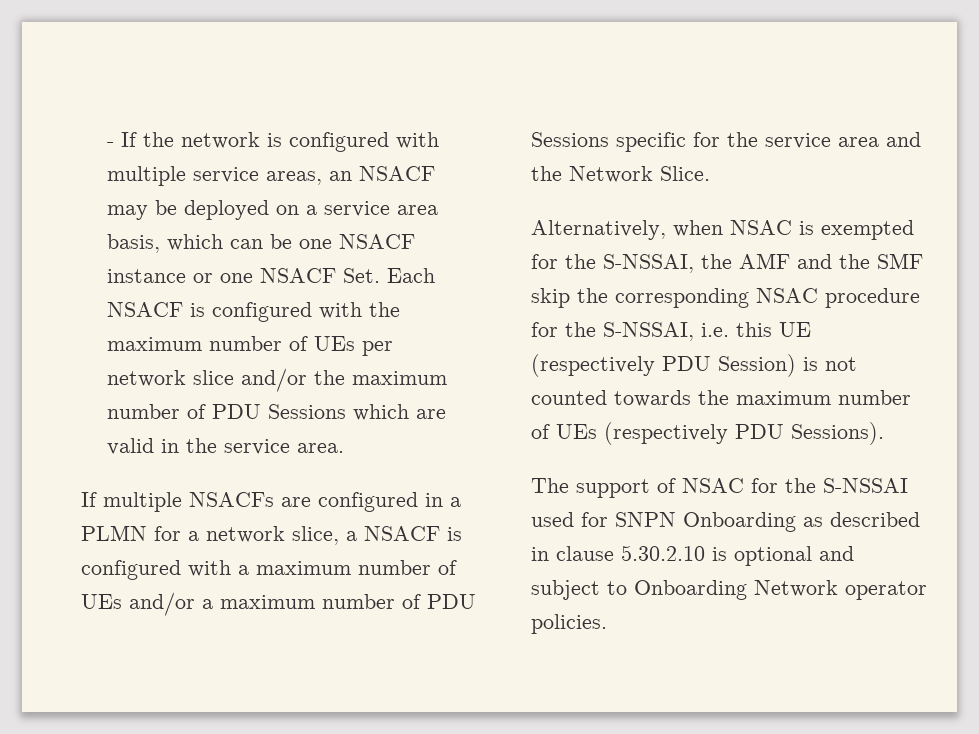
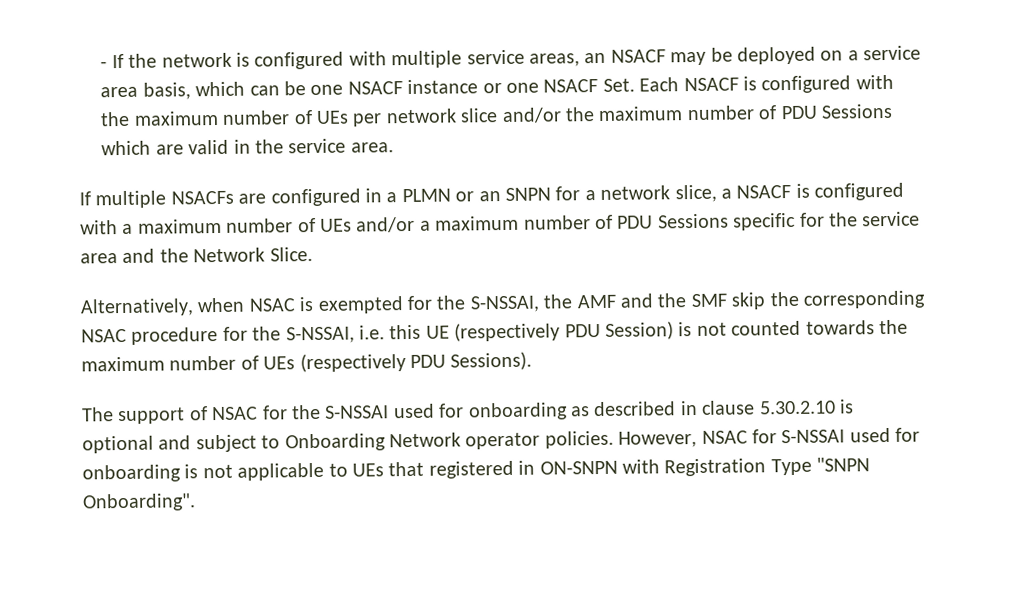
(147, 533) none -> [455,187,551,202] or an SNPN
[615,512,796,532] SNPN Onboarding -> [467,402,568,421] onboarding
(607, 624) none -> [618,427,921,448] [82,457,871,483] [82,493,196,512] However, NSAC for S-NSSAI used for onboarding is not applicable to UEs that registered in ON-SNPN with Registration Type "SNPN Onboarding".

